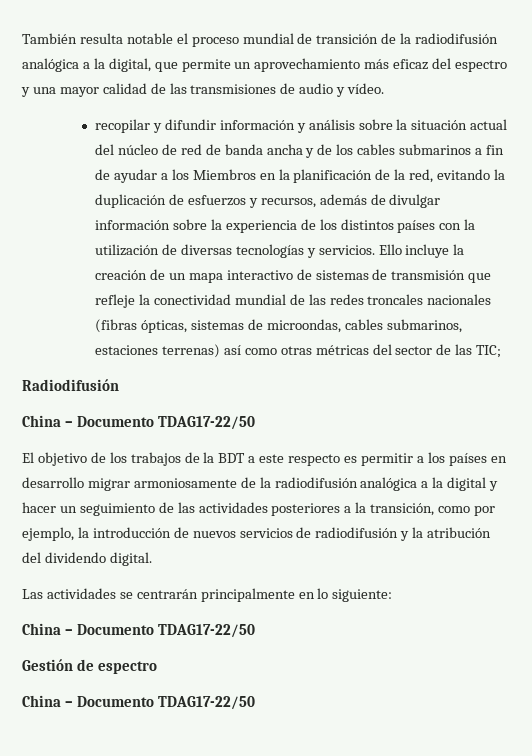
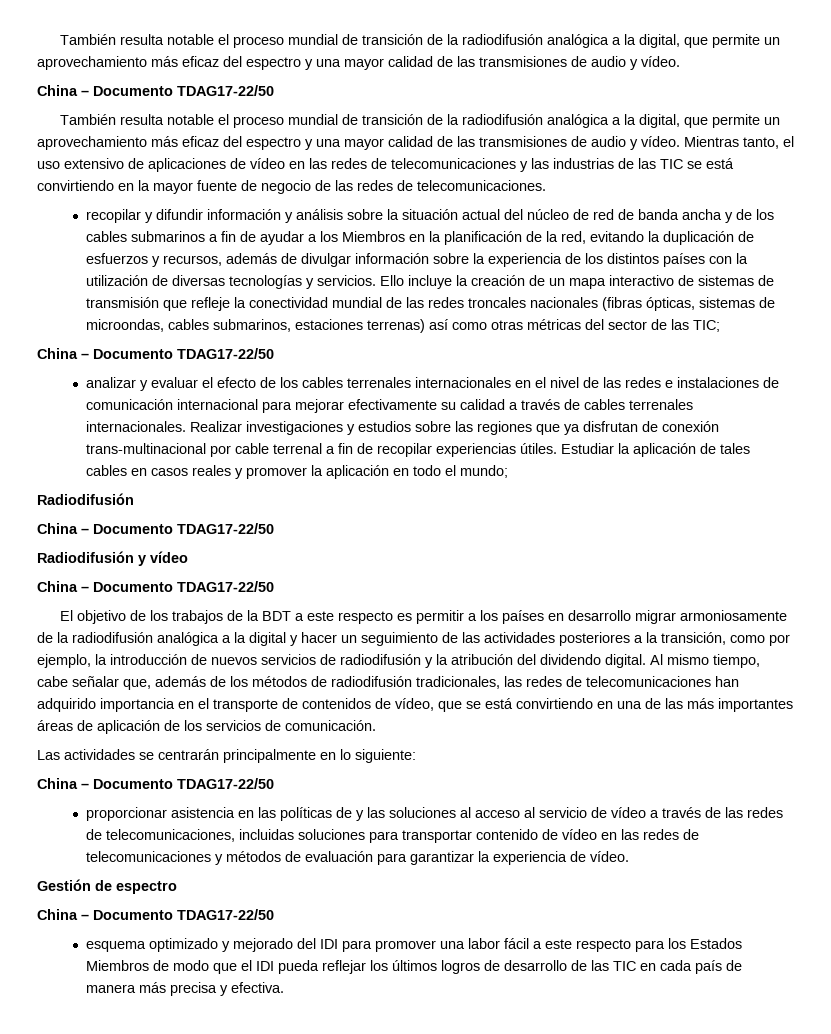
(385, 88) none -> [37,85,274,96] [60,114,781,128] [37,136,794,150] [37,158,734,172] [37,180,546,194] // China – Documento TDAG17-22/50 // También resulta notable el proceso mundial de transición de la radiodifusión analógica a la digital, que permite un aprovechamiento más eficaz del espectro y una mayor calidad de las transmisiones de audio y vídeo. Mientras tanto, el uso extensivo de aplicaciones de vídeo en las redes de telecomunicaciones y las industrias de las TIC se está convirtiendo en la mayor fuente de negocio de las redes de telecomunicaciones.
(502, 351) none -> [37,348,274,359] [85,377,779,391] [85,399,693,413] [85,421,719,435] [85,443,750,457] [85,465,508,479] // China – Documento TDAG17-22/50 // analizar y evaluar el efecto de los cables terrenales internacionales en el nivel de las redes e instalaciones de comunicación internacional para mejorar efectivamente su calidad a través de cables terrenales internacionales. Realizar investigaciones y estudios sobre las regiones que ya disfrutan de conexión trans-multinacional por cable terrenal a fin de recopilar experiencias útiles. Estudiar la aplicación de tales cables en casos reales y promover la aplicación en todo el mundo;
(255, 423) none -> [37,551,188,566] [37,581,274,592] // Radiodifusión y vídeo // China – Documento TDAG17-22/50
(152, 559) none -> [650,654,760,668] [37,676,739,690] [37,698,793,712] [37,720,376,734] Al mismo tiempo, cabe señalar que, además de los métodos de radiodifusión tradicionales, las redes de telecomunicaciones han adquirido importancia en el transporte de contenidos de vídeo, que se está convirtiendo en una de las más importantes áreas de aplicación de los servicios de comunicación.
(255, 631) none -> [85,807,783,821] [85,829,699,843] [85,851,629,865] // proporcionar asistencia en las políticas de y las soluciones al acceso al servicio de vídeo a través de las redes de telecomunicaciones, incluidas soluciones para transportar contenido de vídeo en las redes de telecomunicaciones y métodos de evaluación para garantizar la experiencia de vídeo.
(255, 703) none -> [85,938,742,952] [85,960,742,974] [85,982,284,996] // esquema optimizado y mejorado del IDI para promover una labor fácil a este respecto para los Estados Miembros de modo que el IDI pueda reflejar los últimos logros de desarrollo de las TIC en cada país de manera más precisa y efectiva.

